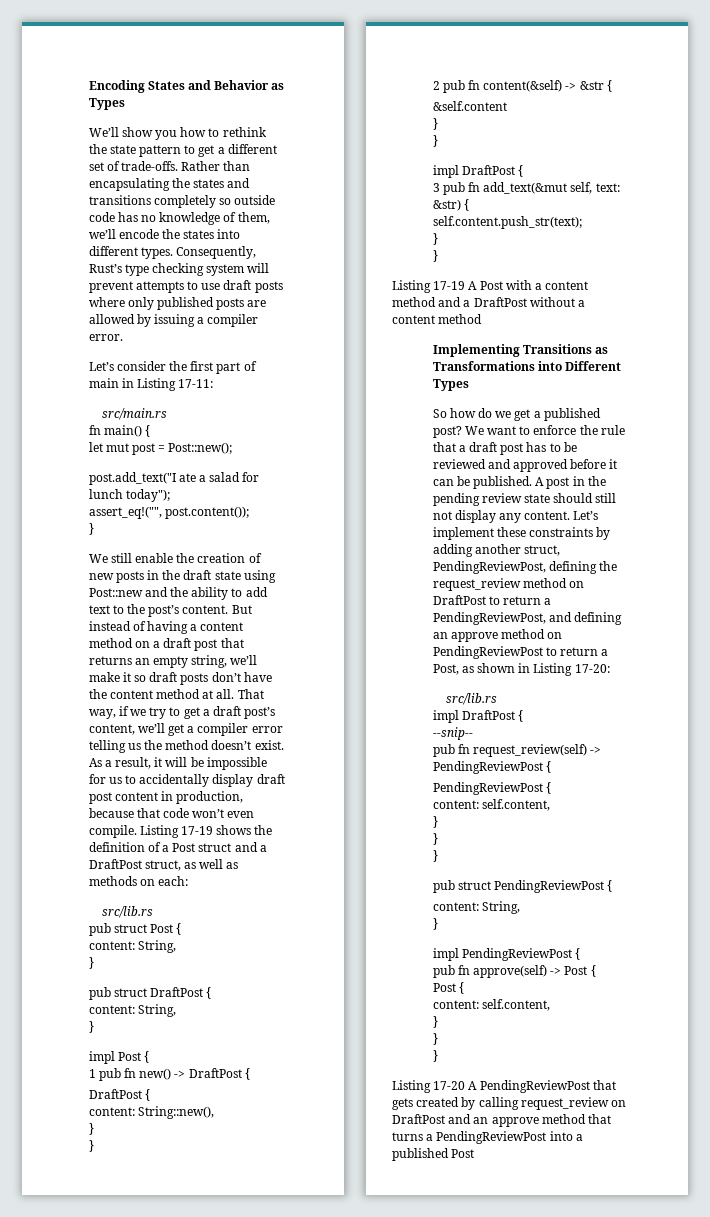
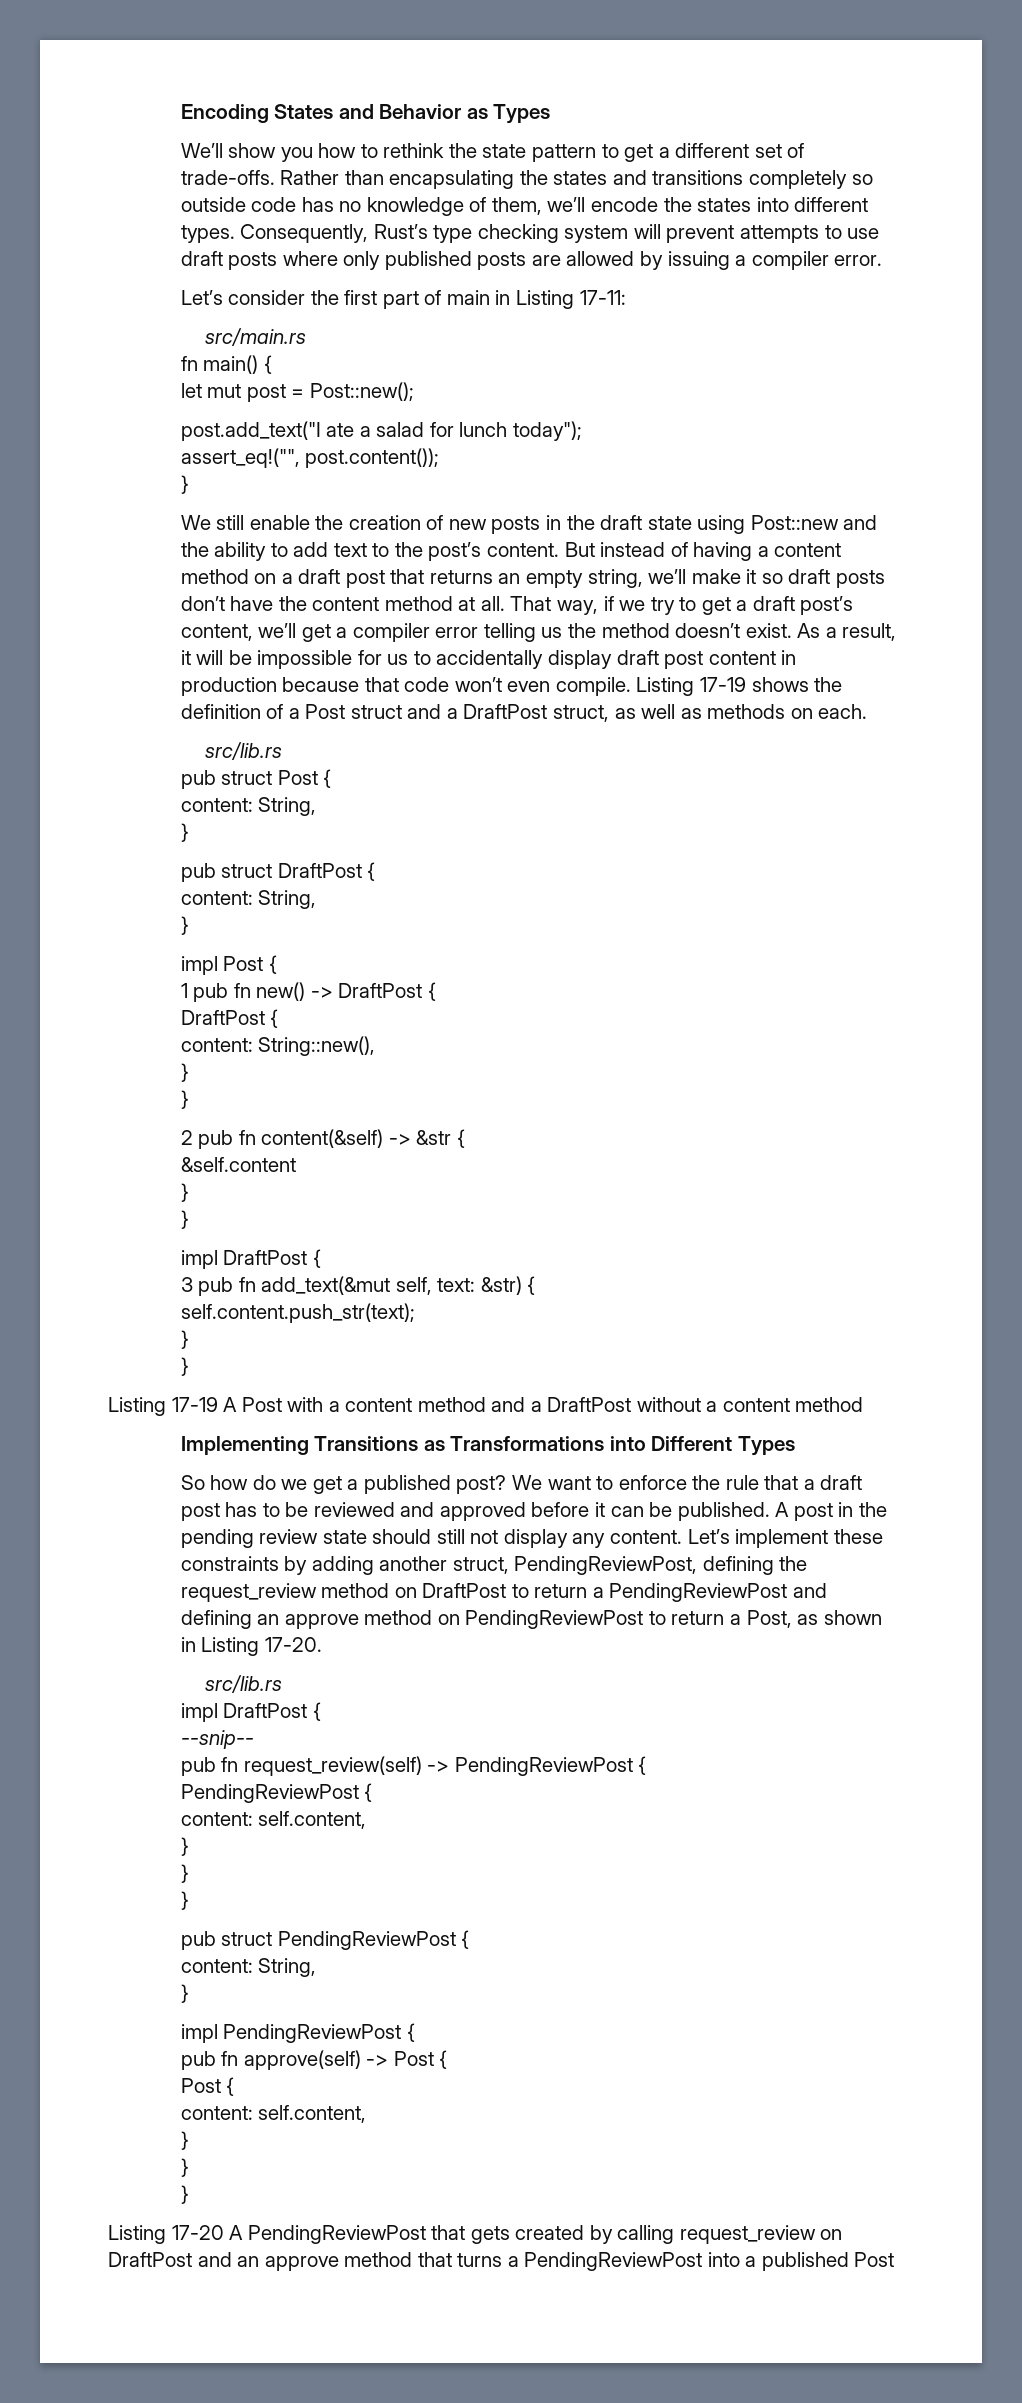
[176,791,244,804] production, -> [180,677,277,696] production
[157,876,188,886] each: -> [818,704,868,719] each.
[432,612,546,625] PendingReviewPost, -> [609,1583,788,1602] PendingReviewPost
[574,664,610,673] 17-20: -> [264,1637,322,1652] 17-20.

